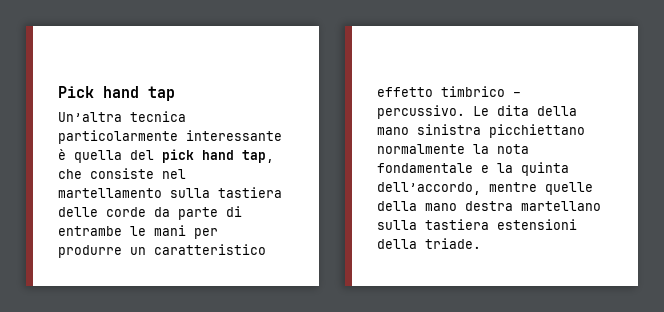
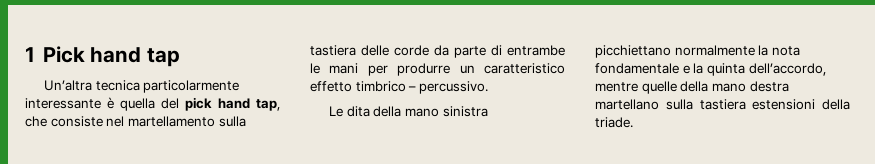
(58, 92) none -> [25,47,35,62] 1
(465, 112) none -> (488, 87) //

